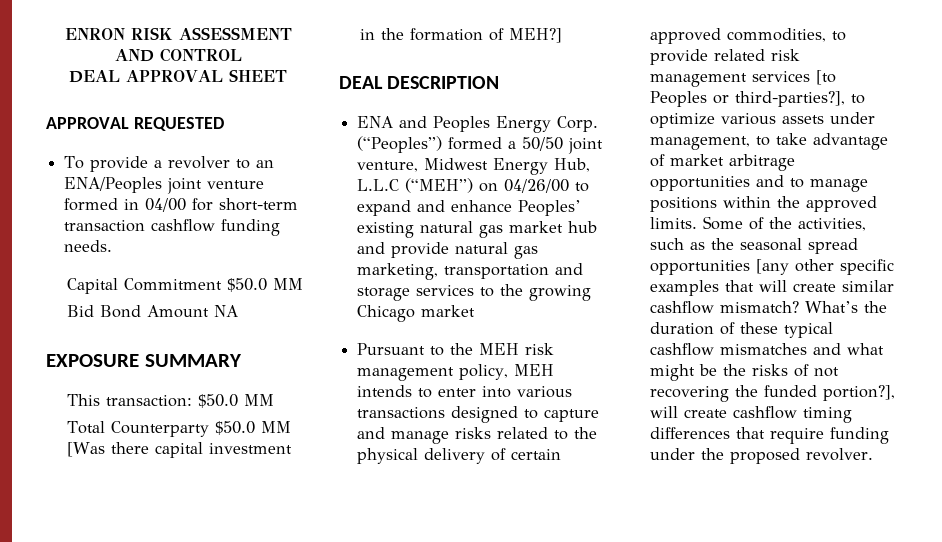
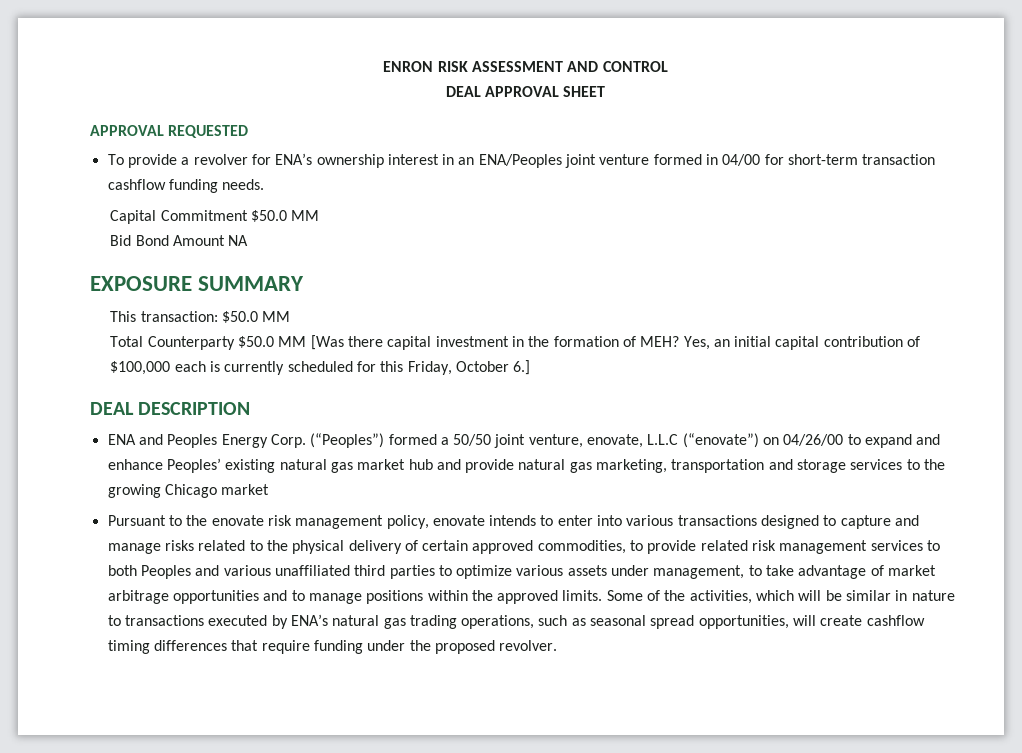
[236,159,251,169] to -> [251,153,455,168] for ENA’s ownership interest in
[508,28,562,43] MEH?] -> [640,336,921,350] [110,360,531,375] MEH? Yes, an initial capital contribution of $100,000 each is currently scheduled for this Friday, October 6.]
[424,158,591,175] [357,178,474,193] Midwest Energy Hub, L.L.C (“MEH”) -> [587,433,759,448] enovate, L.L.C (“enovate”)
[479,343,520,355] MEH -> [211,515,264,526] enovate
[514,364,555,376] MEH -> [432,515,485,526] enovate
[816,70,837,85] [650,91,846,107] [to Peoples or third-parties?], -> [927,540,941,551] [107,565,435,579] to both Peoples and various unaffiliated third parties
(867, 224) none -> [756,590,955,601] [107,614,535,629] which will be similar in nature to transactions executed by ENA’s natural gas trading operations,
[711,238,735,250] the -> (586, 622) none
[650,259,895,275] [650,280,895,296] [650,301,888,314] [650,322,834,338] [650,343,885,356] [650,364,840,381] [650,385,896,402] opportunities [any other specific examples that will create similar cashflow mismatch? What’s the duration of these typical cashflow mismatches and what might be the risks of not recovering the funded portion?], -> [698,615,789,629] opportunities,

